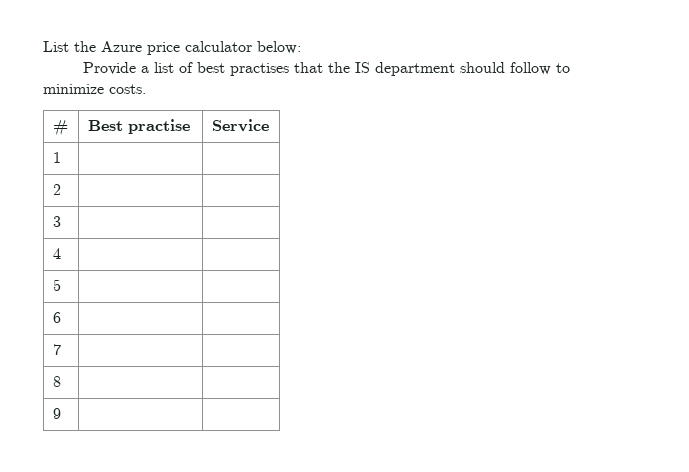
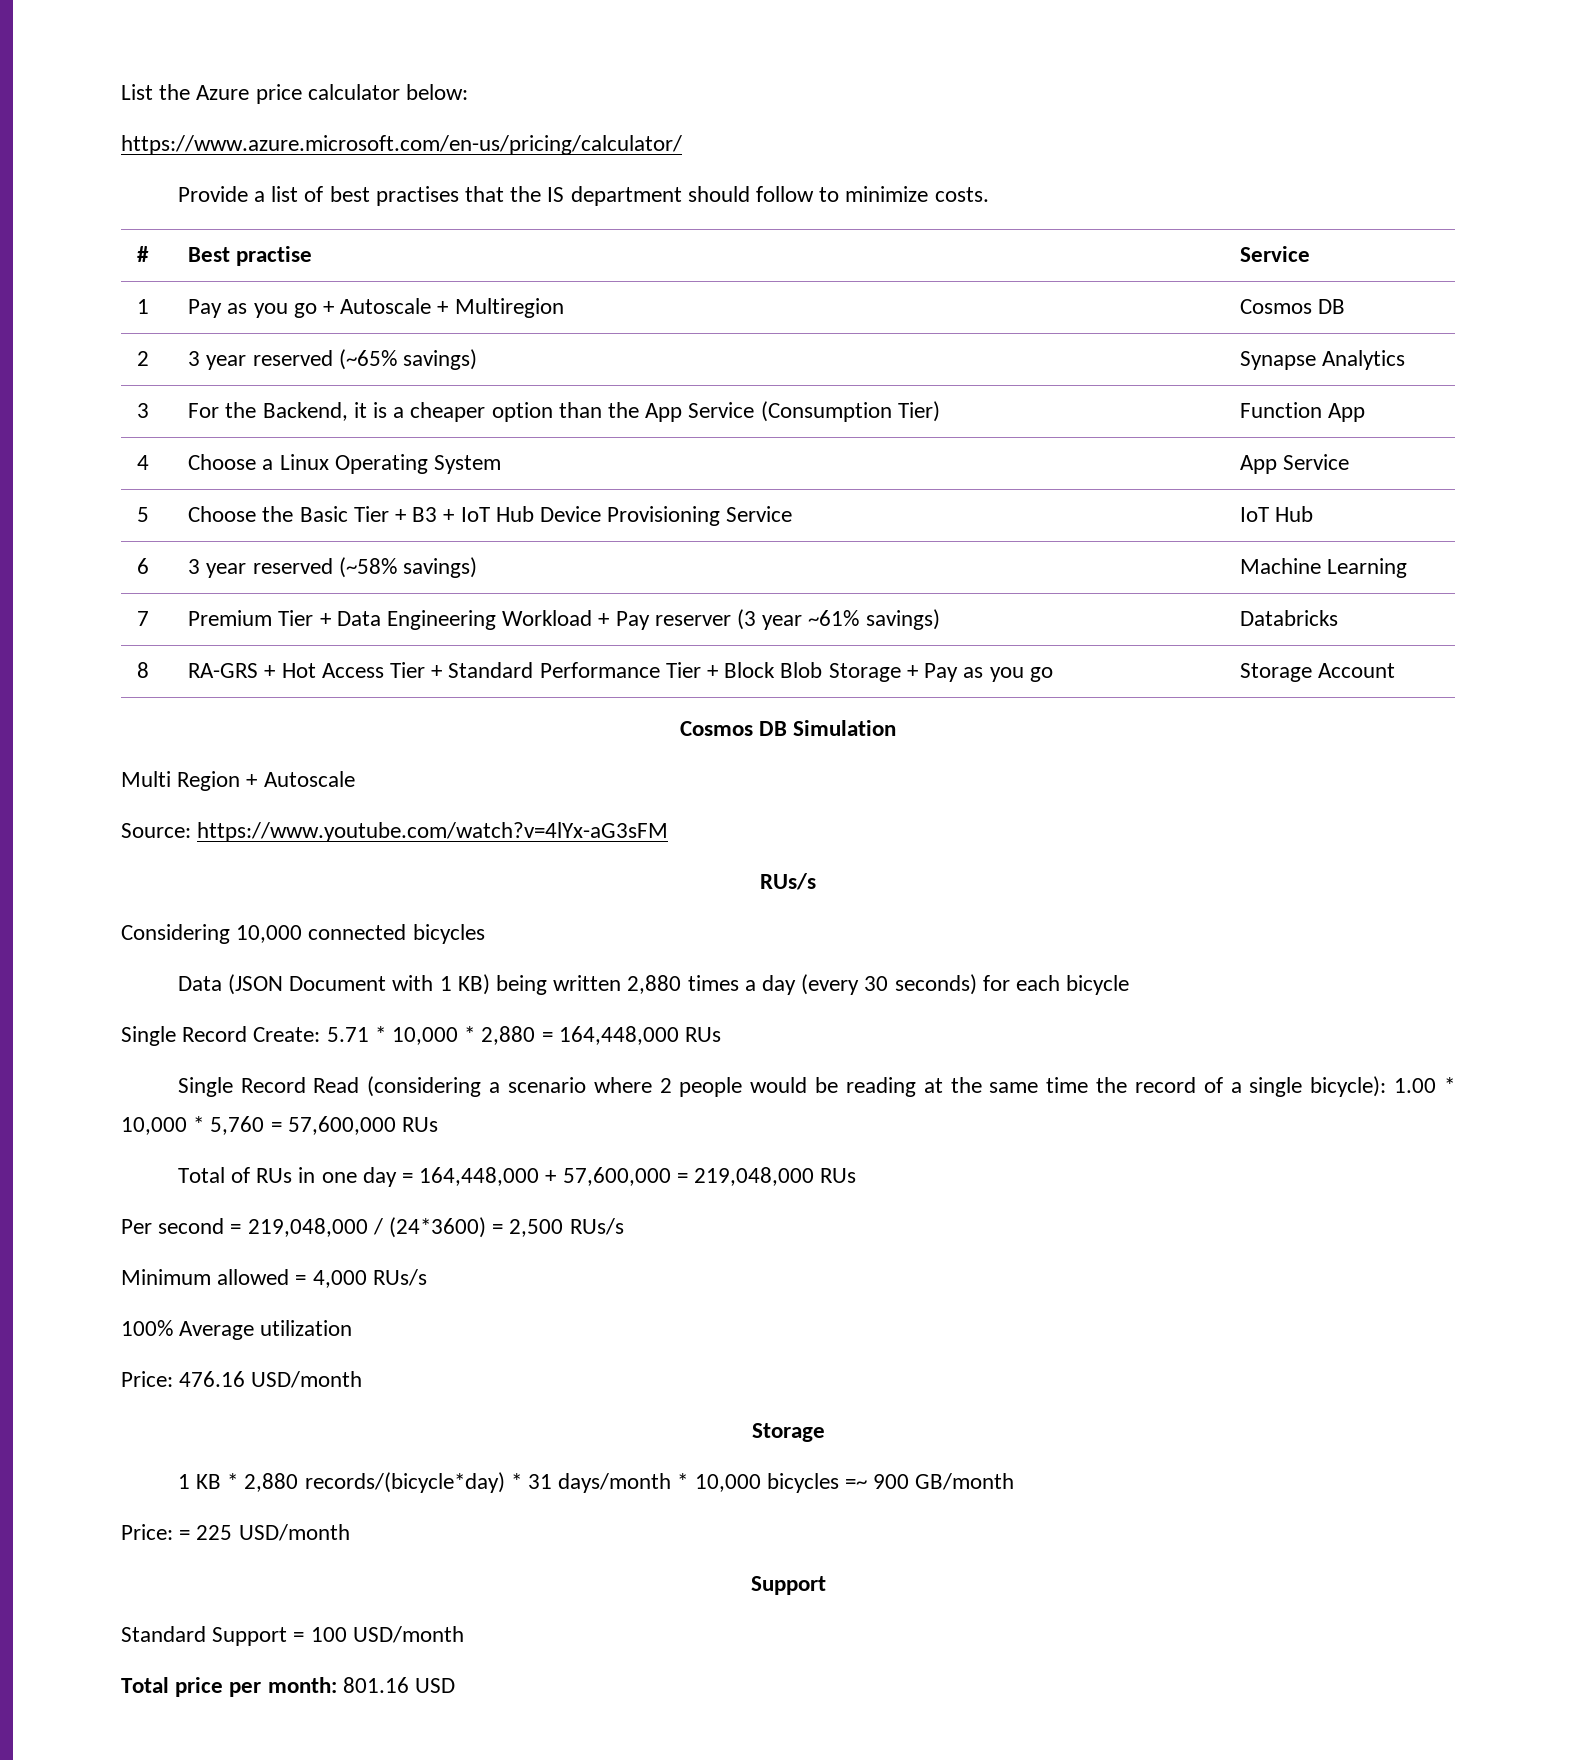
(301, 47) none -> [121,135,682,155] // https://www.azure.microsoft.com/en-us/pricing/calculator/
[52,184,61,195] [52,216,61,227] [52,248,61,259] [52,279,61,291] [52,312,61,323] [52,344,61,355] [52,376,61,387] [52,408,61,419] | // 2 | | // 3 | | // 4 | | // 5 | | // 6 | | // 7 | | // 8 | | // 9 | | -> [188,298,564,318] [1240,299,1346,314] [137,351,150,366] [188,349,478,370] [1240,350,1406,370] [137,403,150,418] [188,401,940,422] [1240,402,1366,422] [137,455,150,470] [188,454,502,474] [1240,454,1350,474] [137,507,150,522] [188,506,793,526] [1240,506,1314,522] [137,558,150,574] [188,557,478,578] [1240,558,1408,578] [137,611,150,626] [188,609,940,630] [1240,610,1339,626] [137,662,150,678] [188,662,1053,682] [1240,663,1396,682] [679,720,897,736] [121,771,355,791] [121,822,669,842] [760,873,816,890] [121,924,485,944] [177,974,1130,995] [121,1026,722,1046] [177,1076,1455,1097] [121,1116,439,1135] [177,1167,857,1187] [121,1217,624,1238] [121,1269,427,1288] [121,1320,353,1340] [121,1371,363,1388] [751,1423,825,1442] [177,1472,1015,1493] [121,1524,350,1541] [750,1576,826,1595] [121,1626,464,1646] [121,1677,456,1697] Pay as you go + Autoscale + Multiregion | Cosmos DB // 2 | 3 year reserved (~65% savings) | Synapse Analytics // 3 | For the Backend, it is a cheaper option than the App Service (Consumption Tier) | Function App // 4 | Choose a Linux Operating System | App Service // 5 | Choose the Basic Tier + B3 + IoT Hub Device Provisioning Service | IoT Hub // 6 | 3 year reserved (~58% savings) | Machine Learning // 7 | Premium Tier + Data Engineering Workload + Pay reserver (3 year ~61% savings) | Databricks // 8 | RA-GRS + Hot Access Tier + Standard Performance Tier + Block Blob Storage + Pay as you go | Storage Account // Cosmos DB Simulation // Multi Region + Autoscale // Source: https://www.youtube.com/watch?v=4lYx-aG3sFM // RUs/s // Considering 10,000 connected bicycles // Data (JSON Document with 1 KB) being written 2,880 times a day (every 30 seconds) for each bicycle // Single Record Create: 5.71 * 10,000 * 2,880 = 164,448,000 RUs // Single Record Read (considering a scenario where 2 people would be reading at the same time the record of a single bicycle): 1.00 * 10,000 * 5,760 = 57,600,000 RUs // Total of RUs in one day = 164,448,000 + 57,600,000 = 219,048,000 RUs // Per second = 219,048,000 / (24*3600) = 2,500 RUs/s // Minimum allowed = 4,000 RUs/s // 100% Average utilization // Price: 476.16 USD/month // Storage // 1 KB * 2,880 records/(bicycle*day) * 31 days/month * 10,000 bicycles =~ 900 GB/month // Price: = 225 USD/month // Support // Standard Support = 100 USD/month // Total price per month: 801.16 USD

